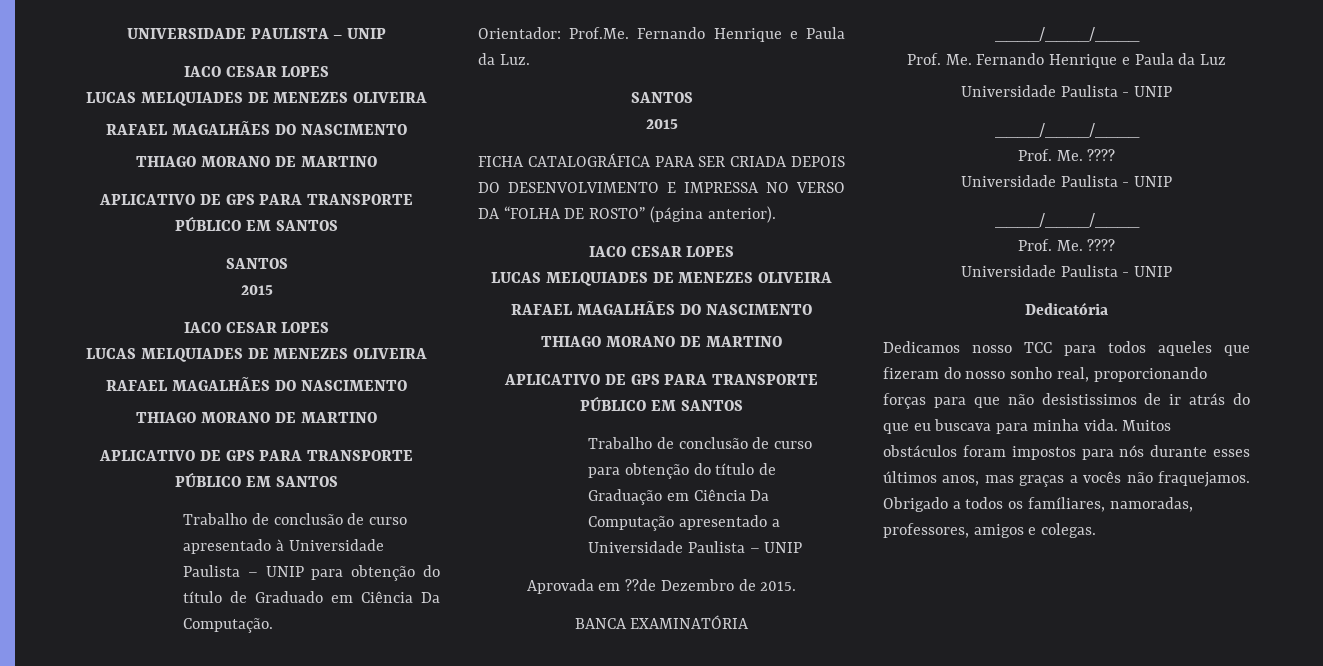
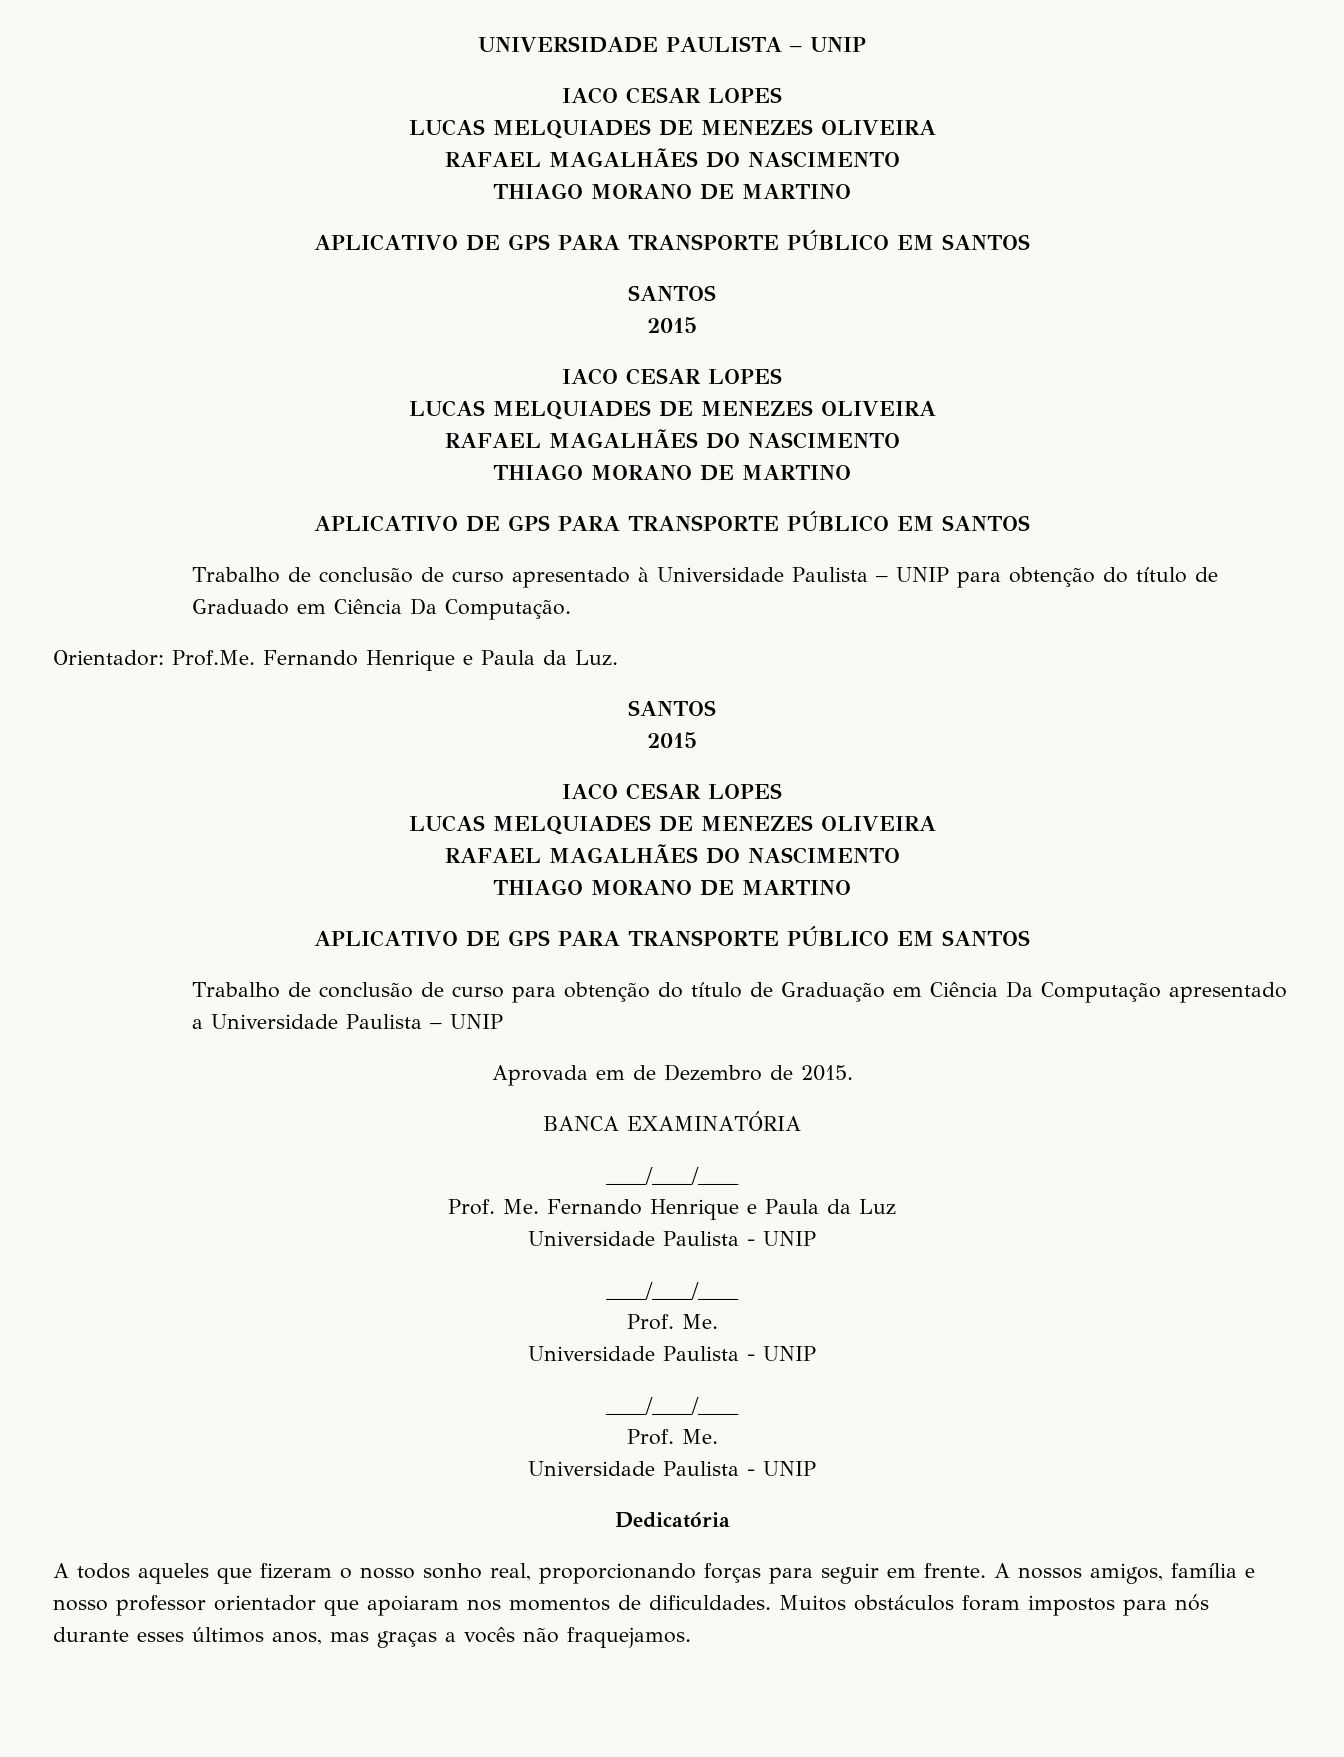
[478,153,845,167] [478,182,845,193] [478,206,776,223] // FICHA CATALOGRÁFICA PARA SER CRIADA DEPOIS DO DESENVOLVIMENTO E IMPRESSA NO VERSO DA “FOLHA DE ROSTO” (página anterior). -> (697, 740) none
[625,579,657,591] ??de -> [632,1065,656,1080] de
[1087,149,1116,161] [960,175,1173,187] [994,213,1140,228] [1017,239,1116,251] ???? // Universidade Paulista - UNIP // ____/____/____ // Prof. Me. ???? -> [528,1346,816,1361] [606,1397,739,1415] [626,1429,718,1445] // Universidade Paulista - UNIP // ____/____/____ // Prof. Me.
[883,341,1096,356] Dedicamos nosso TCC para -> [53,1563,69,1578] A
[943,367,961,379] do -> [340,1568,352,1579] o
[973,393,1250,408] [883,419,1118,434] que não desistissimos de ir atrás do que eu buscava para minha vida. -> [821,1563,1255,1584] [53,1595,771,1616] seguir em frente. A nossos amigos, família e nosso professor orientador que apoiaram nos momentos de dificuldades.
[883,497,1193,512] [883,523,1097,538] Obrigado a todos os famíliares, namoradas, professores, amigos e colegas. -> (691, 1637) none

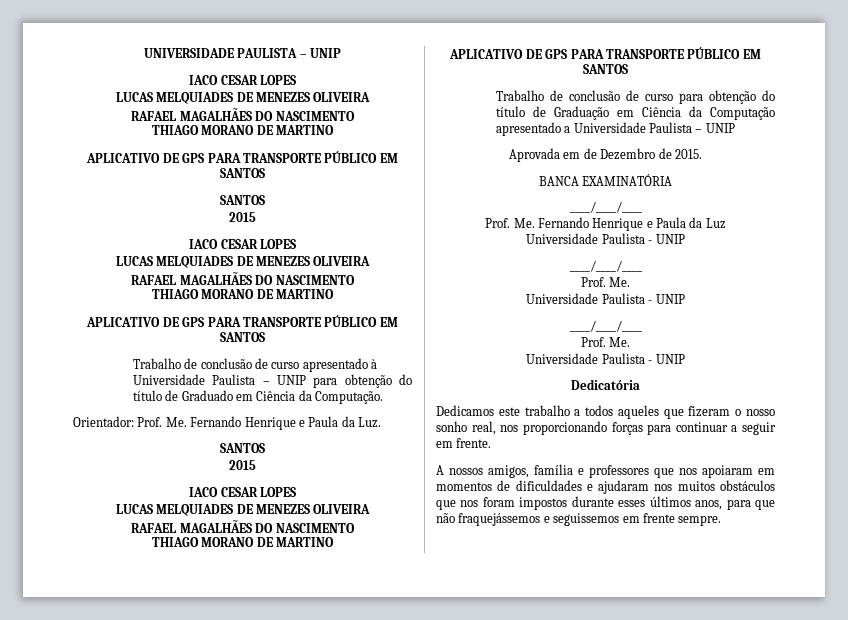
[409,598,437,615] Da -> [298,390,312,401] da
[172,650,255,666] Prof.Me. -> [137,417,187,427] Prof. Me.
[1005,981,1033,998] Da -> [688,106,702,117] da
[53,1563,69,1578] A -> [436,405,581,416] Dedicamos este trabalho a
(531, 1572) none -> [500,425,519,432] nos
(813, 1575) none -> [675,422,738,432] continuar a
(986, 1570) none -> (492, 443) //
[53,1594,1209,1616] [53,1627,691,1648] nosso professor orientador que apoiaram nos momentos de dificuldades. Muitos obstáculos foram impostos para nós durante esses últimos anos, mas graças a vocês não fraquejamos. -> [589,465,775,478] [436,480,775,494] [436,496,775,510] [436,513,722,526] professores que nos apoiaram em momentos de dificuldades e ajudaram nos muitos obstáculos que nos foram impostos durante esses últimos anos, para que não fraquejássemos e seguissemos em frente sempre.

